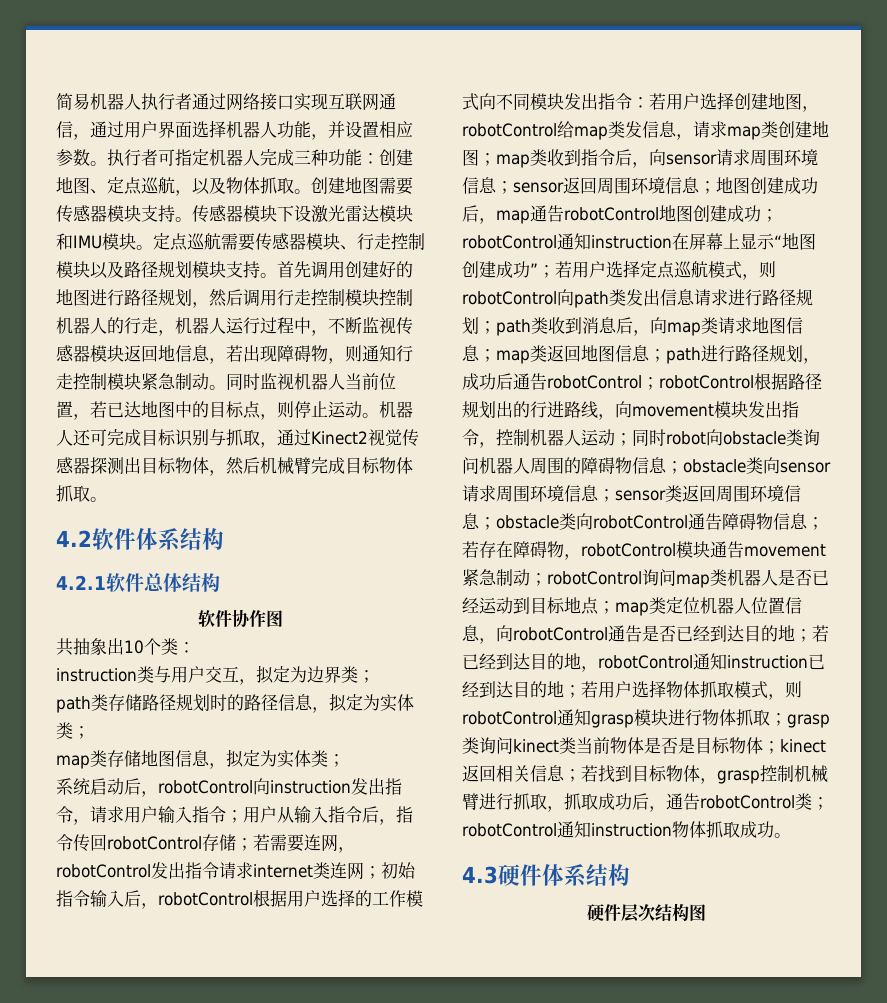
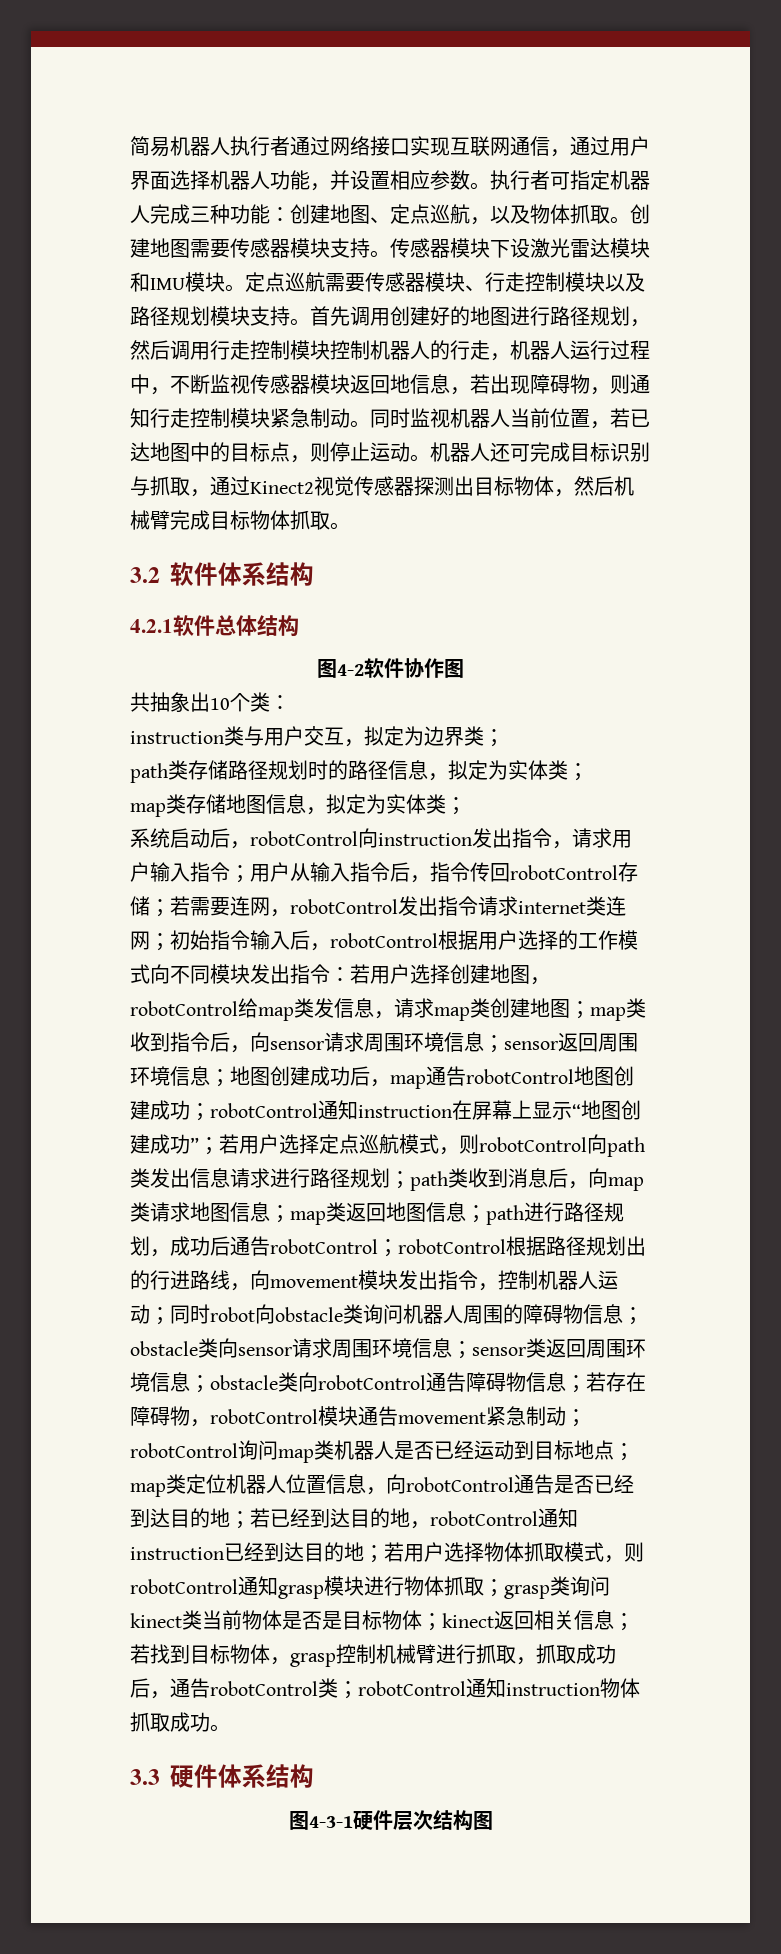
[56,530,92,547] 4.2 -> [130,567,160,583] 3.2
(220, 582) none -> [317,659,364,678] 图4-2
[462,866,498,884] 4.3 -> [130,1769,160,1785] 3.3
(630, 875) none -> [288,1811,353,1830] 图4-3-1

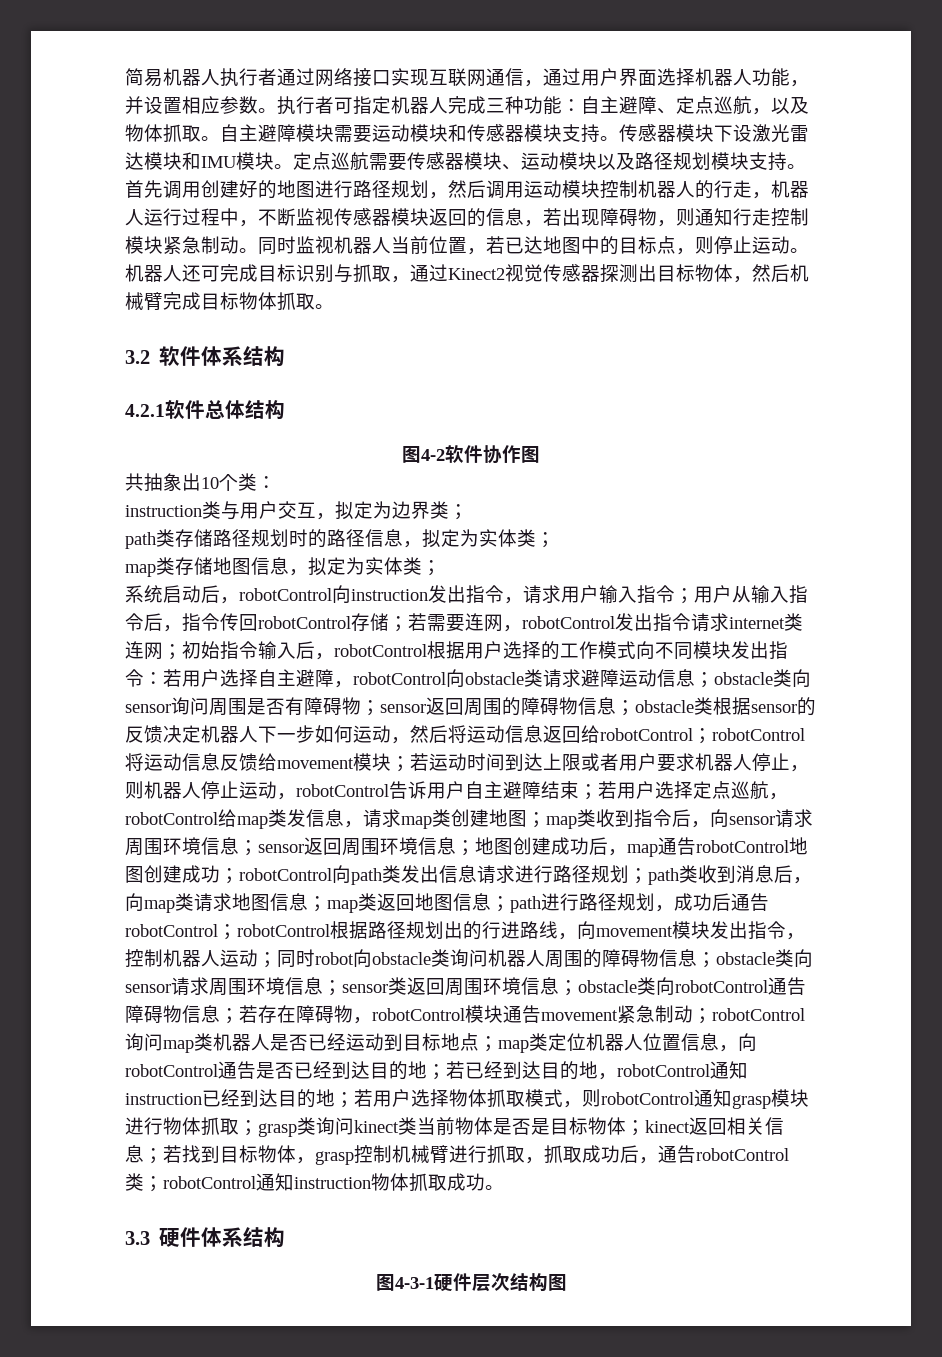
[290,204,370,224] 创建地图 -> [581,96,657,114] 自主避障
[630,204,650,224] [130,238,230,258] 创建地图需要 -> [220,124,467,143] 自主避障模块需要运动模块和
[485,272,565,292] 行走控制 -> [521,152,559,170] 运动
[210,340,290,360] 行走控制 -> [524,180,562,198] 运动
[390,374,410,393] 地 -> [467,208,486,227] 的
[450,964,530,984] 创建地图 -> [258,669,811,688] [125,697,816,716] [125,725,805,744] [125,753,809,772] [125,781,769,800] 自主避障，robotControl向obstacle类请求避障运动信息；obstacle类向sensor询问周围是否有障碍物；sensor返回周围的障碍物信息；obstacle类根据sensor的反馈决定机器人下一步如何运动，然后将运动信息返回给robotControl；robotControl将运动信息反馈给movement模块；若运动时间到达上限或者用户要求机器人停止，则机器人停止运动，robotControl告诉用户自主避障结束；若用户选择定点巡航
[318,1100,641,1120] [130,1134,587,1155] 通知instruction在屏幕上显示“地图创建成功”；若用户选择定点巡航模式，则robotControl -> (332, 874) none

